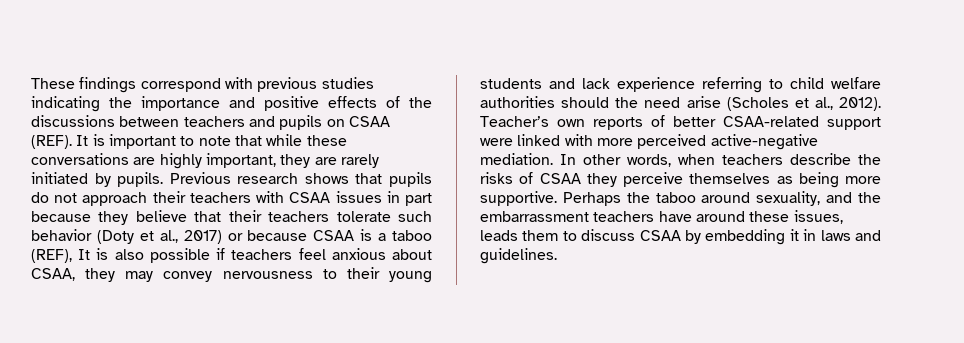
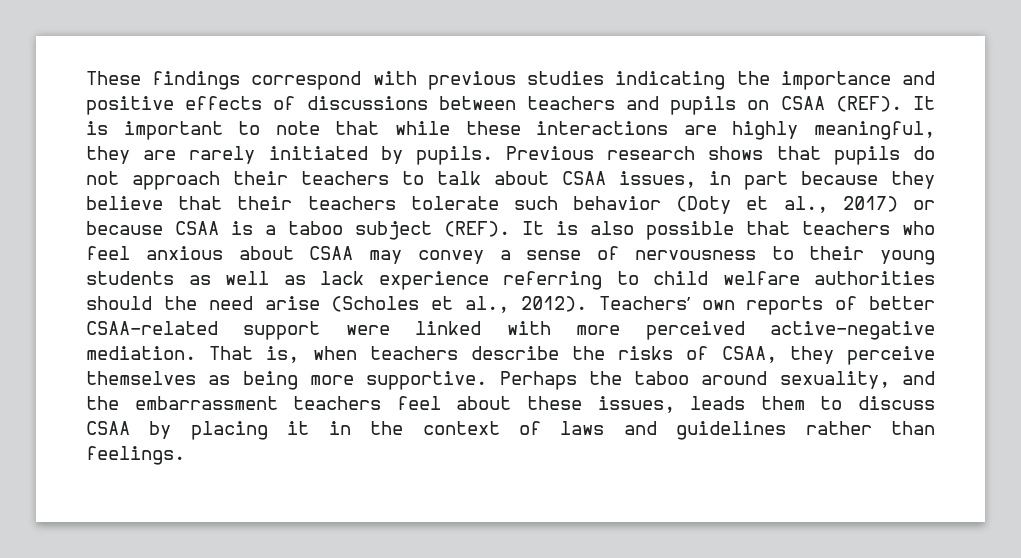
[409,97,432,108] the -> (296, 103) none
[31,153,129,165] conversations -> [536,121,669,135] interactions
[205,153,276,168] important, -> [814,121,936,140] meaningful,
[256,191,382,203] with CSAA issues -> [402,171,696,188] to talk about CSAA issues,
[31,249,72,263] (REF), -> [355,221,510,240] subject (REF).
[216,248,433,260] [31,268,213,282] if teachers feel anxious about CSAA, they may convey -> [746,221,935,235] [86,246,619,264] that teachers who feel anxious about CSAA may convey a sense of
[549,78,575,89] and -> [188,271,306,285] as well as
[480,116,549,127] Teacher’s -> [598,296,691,310] Teachers’
[560,154,671,167] In other words, -> [209,346,300,363] That is,
[539,173,581,184] CSAA -> [721,346,777,363] CSAA,
[658,211,745,222] have around -> [396,396,512,410] feel about
[705,229,786,245] embedding -> [190,421,268,440] placing
[820,230,881,241] [480,248,557,264] laws and guidelines. -> [370,421,935,440] [86,446,185,465] the context of laws and guidelines rather than feelings.

